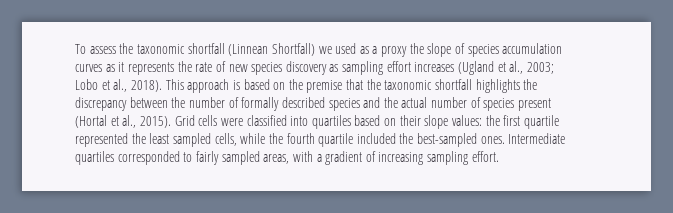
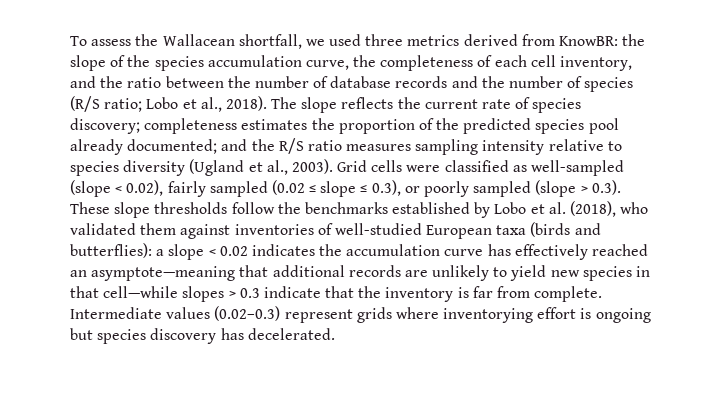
[136,43,408,57] taxonomic shortfall (Linnean Shortfall) we used as a proxy -> [162,34,619,49] Wallacean shortfall, we used three metrics derived from KnowBR:
(466, 48) none -> [127,55,151,67] the
[75,61,554,75] [75,79,538,93] [75,97,552,111] [75,115,171,128] curves as it represents the rate of new species discovery as sampling effort increases (Ugland et al., 2003; Lobo et al., 2018). This approach is based on the premise that the taxonomic shortfall highlights the discrepancy between the number of formally described species and the actual number of species present (Hortal et al., 2015). -> [305,55,633,71] [70,76,634,92] [70,96,582,113] [70,118,619,134] [70,138,622,155] [70,159,333,176] curve, the completeness of each cell inventory, and the ratio between the number of database records and the number of species (R/S ratio; Lobo et al., 2018). The slope reflects the current rate of species discovery; completeness estimates the proportion of the predicted species pool already documented; and the R/S ratio measures sampling intensity relative to species diversity (Ugland et al., 2003).
[290,115,559,129] [75,133,566,147] [75,151,499,165] into quartiles based on their slope values: the first quartile represented the least sampled cells, while the fourth quartile included the best-sampled ones. Intermediate quartiles corresponded to fairly sampled areas, with a gradient of increasing sampling effort. -> [512,160,625,176] [70,180,621,197] [70,201,649,218] [70,222,601,239] [70,243,649,260] [70,265,651,281] [70,286,603,302] [70,306,651,323] [70,328,335,344] as well-sampled (slope < 0.02), fairly sampled (0.02 ≤ slope ≤ 0.3), or poorly sampled (slope > 0.3). These slope thresholds follow the benchmarks established by Lobo et al. (2018), who validated them against inventories of well-studied European taxa (birds and butterflies): a slope < 0.02 indicates the accumulation curve has effectively reached an asymptote—meaning that additional records are unlikely to yield new species in that cell—while slopes > 0.3 indicate that the inventory is far from complete. Intermediate values (0.02–0.3) represent grids where inventorying effort is ongoing but species discovery has decelerated.

